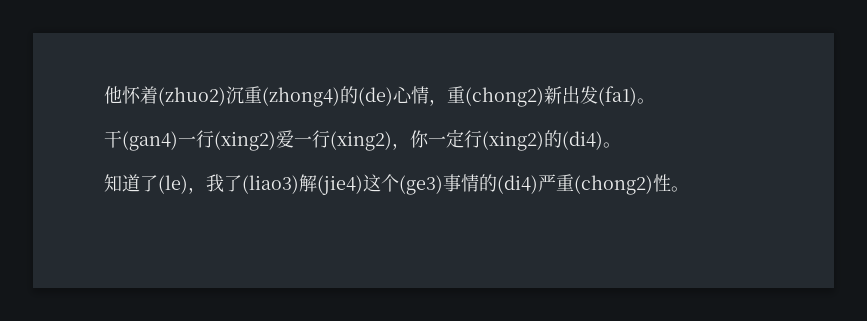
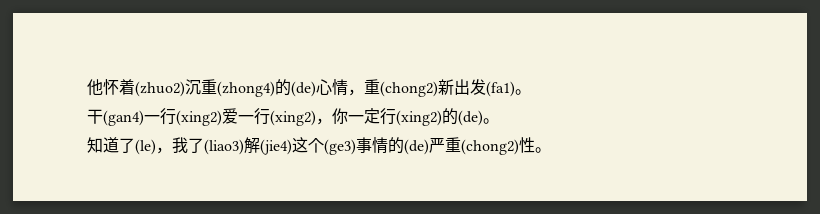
[562,131,603,150] (di4) -> [457,110,483,126] (de)
[497,175,538,194] (di4) -> [403,139,429,155] (de)

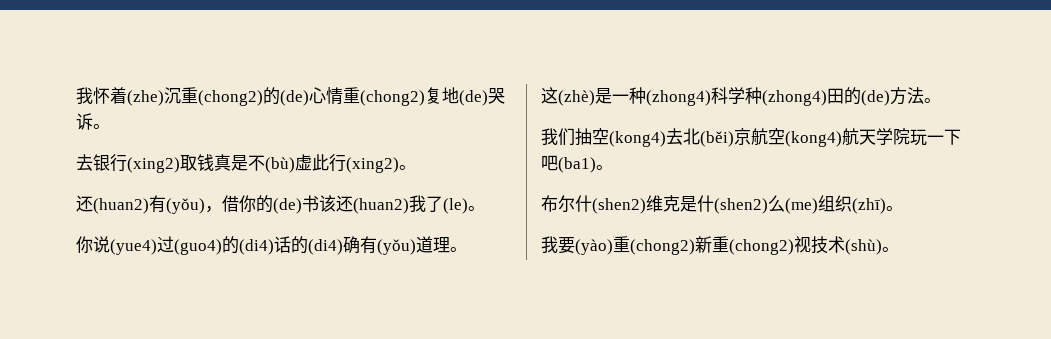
[86,79,531,97] [86,108,499,126] [86,137,535,155] 他怀着(zhuo2)沉重(zhong4)的(de)心情，重(chong2)新出发(fa1)。 // 干(gan4)一行(xing2)爱一行(xing2)，你一定行(xing2)的(de)。 // 知道了(le)，我了(liao3)解(jie4)这个(ge3)事情的(de)严重(chong2)性 -> [76,87,505,106] [76,113,110,130] [76,154,416,173] [76,195,485,214] [76,236,467,255] [541,87,941,106] [541,128,961,147] [541,155,613,173] [541,195,903,214] [541,236,882,255] 我怀着(zhe)沉重(chong2)的(de)心情重(chong2)复地(de)哭诉。 // 去银行(xing2)取钱真是不(bù)虚此行(xing2)。 // 还(huan2)有(yǒu)，借你的(de)书该还(huan2)我了(le)。 // 你说(yue4)过(guo4)的(di4)话的(di4)确有(yǒu)道理。 // 这(zhè)是一种(zhong4)科学种(zhong4)田的(de)方法。 // 我们抽空(kong4)去北(běi)京航空(kong4)航天学院玩一下吧(ba1)。 // 布尔什(shen2)维克是什(shen2)么(me)组织(zhī)。 // 我要(yào)重(chong2)新重(chong2)视技术(shù)

